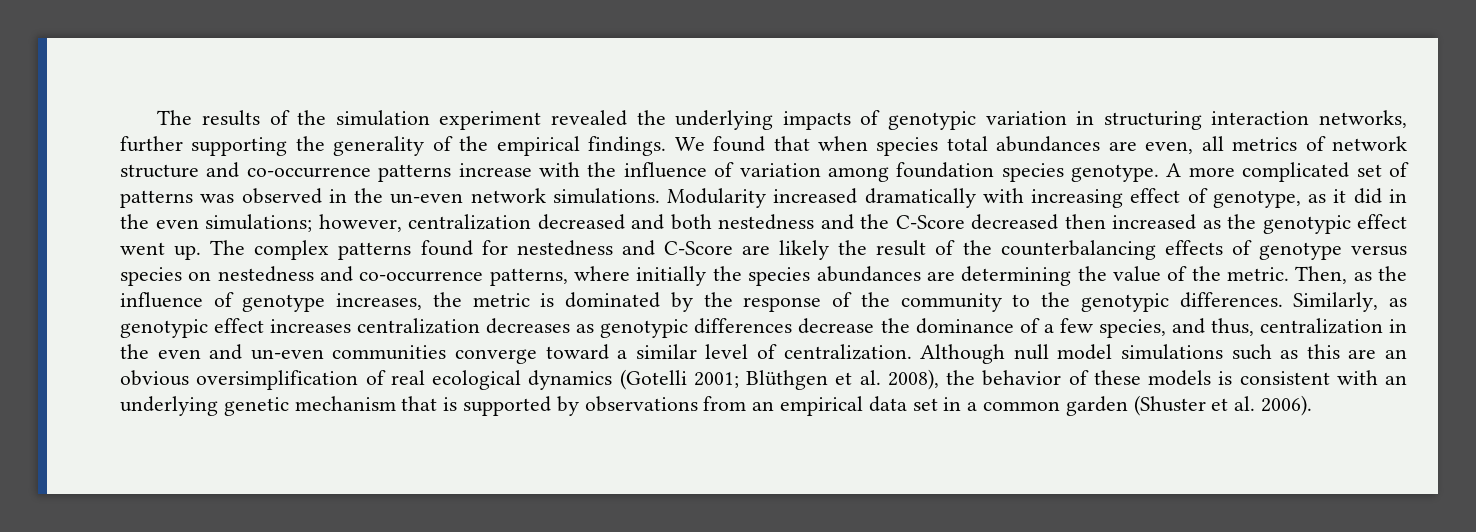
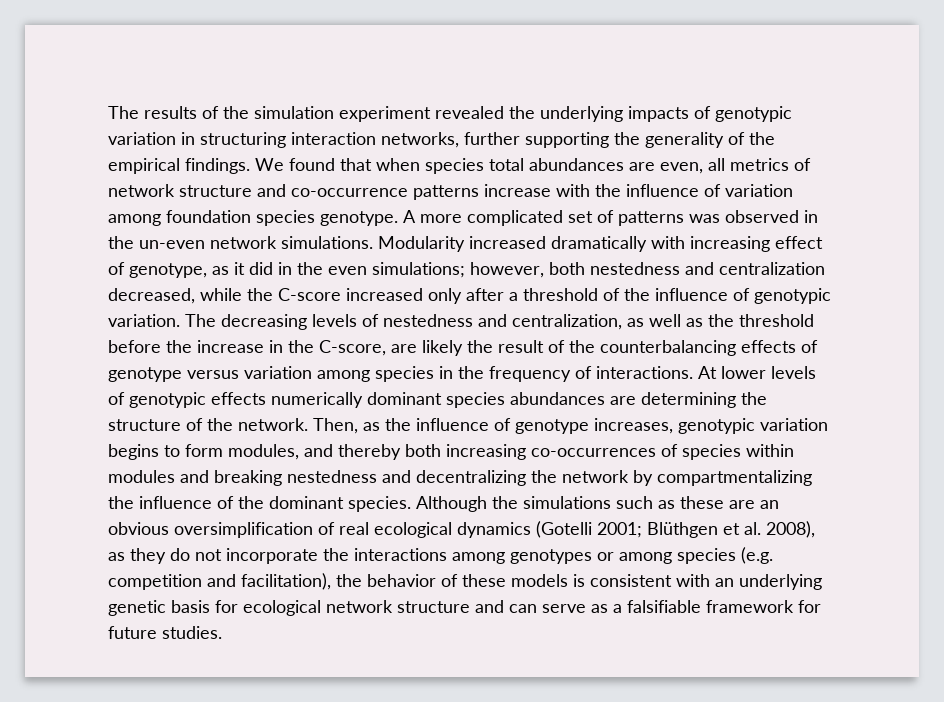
[408,214,1407,234] [120,240,733,260] centralization decreased and both nestedness and the C-Score decreased then increased as the genotypic effect went up. The complex patterns found for nestedness and C-Score -> [549,262,825,275] [108,288,831,304] [108,314,814,330] [108,340,386,356] both nestedness and centralization decreased, while the C-score increased only after a threshold of the influence of genotypic variation. The decreasing levels of nestedness and centralization, as well as the threshold before the increase in the C-score,
[120,266,742,286] species on nestedness and co-occurrence patterns, where initially the -> [244,366,816,382] [108,392,442,408] variation among species in the frequency of interactions. At lower levels of genotypic effects numerically dominant
[1112,266,1289,282] value of the metric. -> [108,418,308,431] structure of the network.
[432,292,1407,312] [120,318,1408,338] [120,344,1113,364] the metric is dominated by the response of the community to the genotypic differences. Similarly, as genotypic effect increases centralization decreases as genotypic differences decrease the dominance of a few species, and thus, centralization in the even and un-even communities converge toward a similar level of centralization. Although null model -> [678,418,828,434] [108,444,794,460] [108,470,812,486] [108,496,518,512] genotypic variation begins to form modules, and thereby both increasing co-occurrences of species within modules and breaking nestedness and decentralizing the network by compartmentalizing the influence of the dominant species. Although the
[1306,344,1340,359] this -> [680,496,724,509] these
(939, 379) none -> [108,547,773,564] [108,573,331,590] as they do not incorporate the interactions among genotypes or among species (e.g. competition and facilitation),
[294,395,1313,416] mechanism that is supported by observations from an empirical data set in a common garden (Shuster et al. 2006). -> [171,600,821,616] [108,626,222,639] basis for ecological network structure and can serve as a falsifiable framework for future studies.

